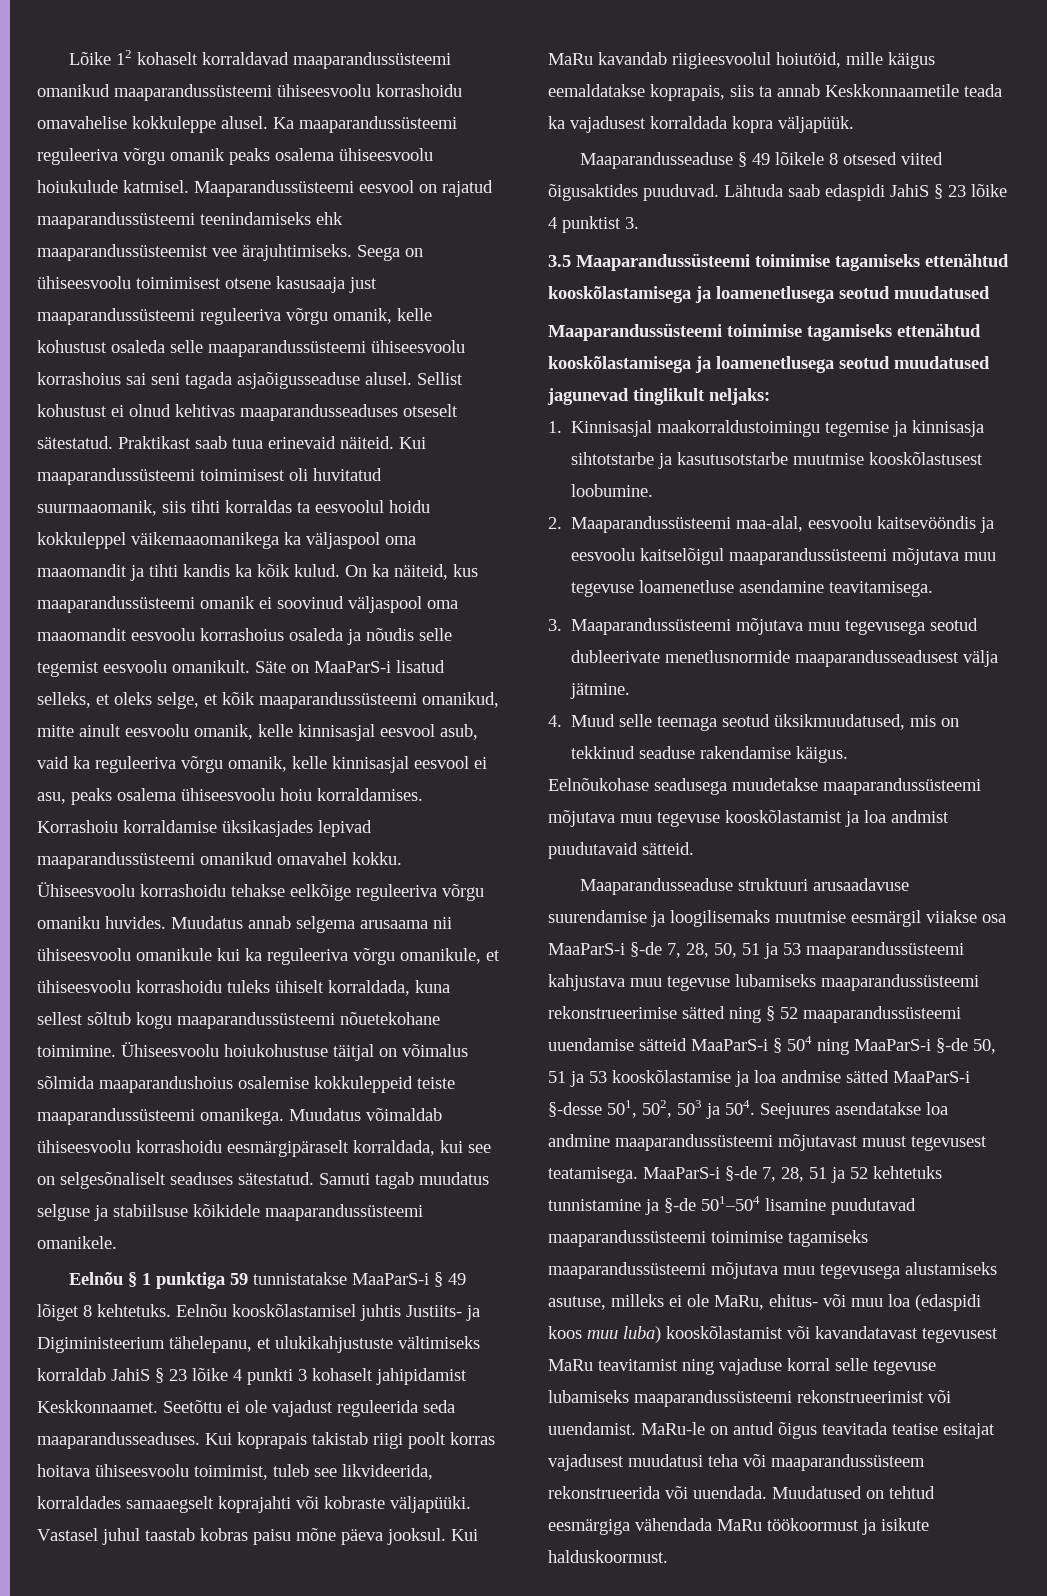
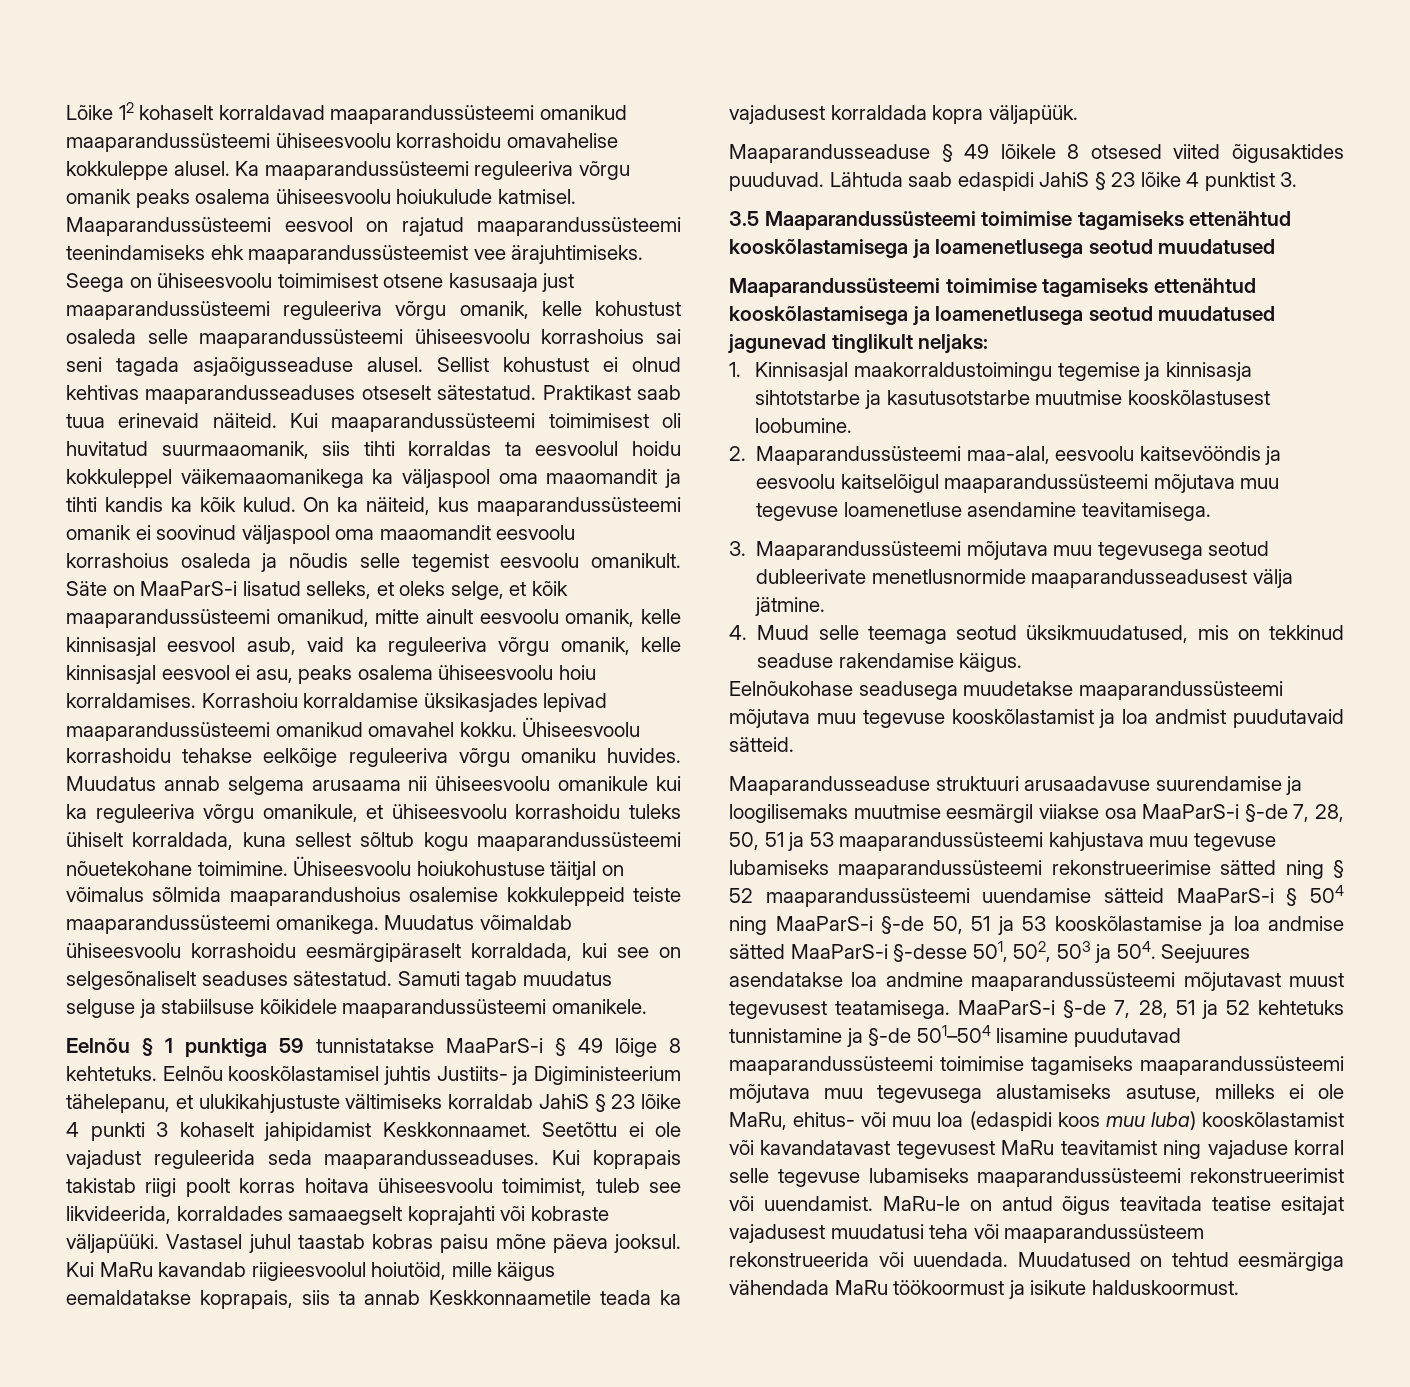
[37,1304,79,1321] lõiget -> [614,1038,657,1057] lõige

